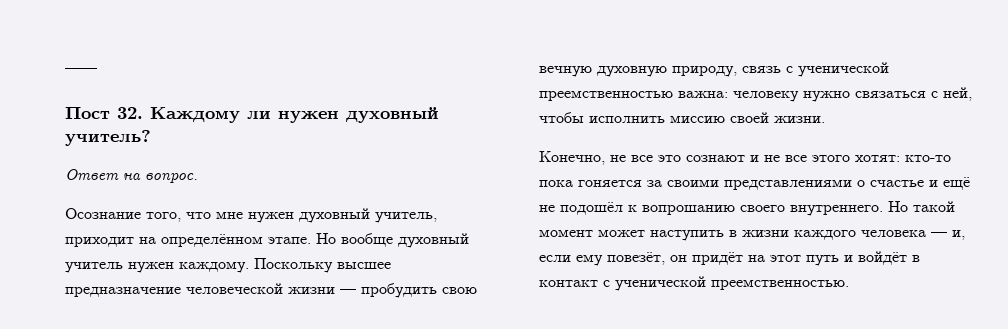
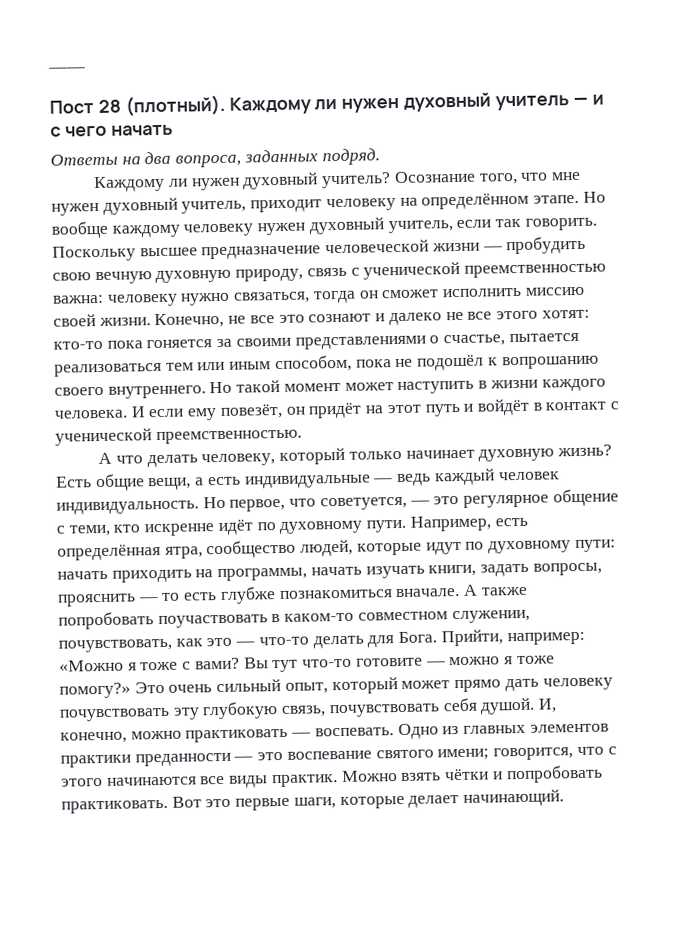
[117,107,143,119] 32. -> [97,92,604,117] [50,124,173,137] [50,148,380,168] 28 (плотный). Каждому ли нужен духовный учитель — и с чего начать // Ответы на два вопроса, заданных подряд. //
[65,169,198,184] // Ответ на вопрос. // -> (392, 180) none
(134, 242) none -> [325,198,396,212] человеку
[398,233,469,248] [65,261,249,273] духовный учитель нужен каждому. -> [111,217,597,238] каждому человеку нужен духовный учитель, если так говорить.
[855,87,972,101] [539,112,584,123] связаться с ней, чтобы -> [233,289,440,304] связаться, тогда он сможет
(825, 119) // -> (151, 322) none
(759, 158) none -> [388,312,442,326] далеко
[870,177,970,190] счастье и ещё -> [443,332,579,347] [54,354,392,377] счастье, пытается реализоваться тем или иным способом, пока
[861,230,965,240] человека — и, -> [54,406,146,419] человека. И
(849, 284) none -> [98,444,613,468] [56,468,560,492] [56,488,619,515] [56,515,528,537] [57,539,616,561] [57,562,602,583] [57,584,528,607] [58,609,530,630] [58,629,585,653] [59,655,555,673] [59,677,613,699] [59,697,558,722] [60,723,609,744] [60,746,617,768] [61,764,603,788] [61,789,565,814] // А что делать человеку, который только начинает духовную жизнь? Есть общие вещи, а есть индивидуальные — ведь каждый человек индивидуальность. Но первое, что советуется, — это регулярное общение с теми, кто искренне идёт по духовному пути. Например, есть определённая ятра, сообщество людей, которые идут по духовному пути: начать приходить на программы, начать изучать книги, задать вопросы, прояснить — то есть глубже познакомиться вначале. А также попробовать поучаствовать в каком-то совместном служении, почувствовать, как это — что-то делать для Бога. Прийти, например: «Можно я тоже с вами? Вы тут что-то готовите — можно я тоже помогу?» Это очень сильный опыт, который может прямо дать человеку почувствовать эту глубокую связь, почувствовать себя душой. И, конечно, можно практиковать — воспевать. Одно из главных элементов практики преданности — это воспевание святого имени; говорится, что с этого начинаются все виды практик. Можно взять чётки и попробовать практиковать. Вот это первые шаги, которые делает начинающий.

